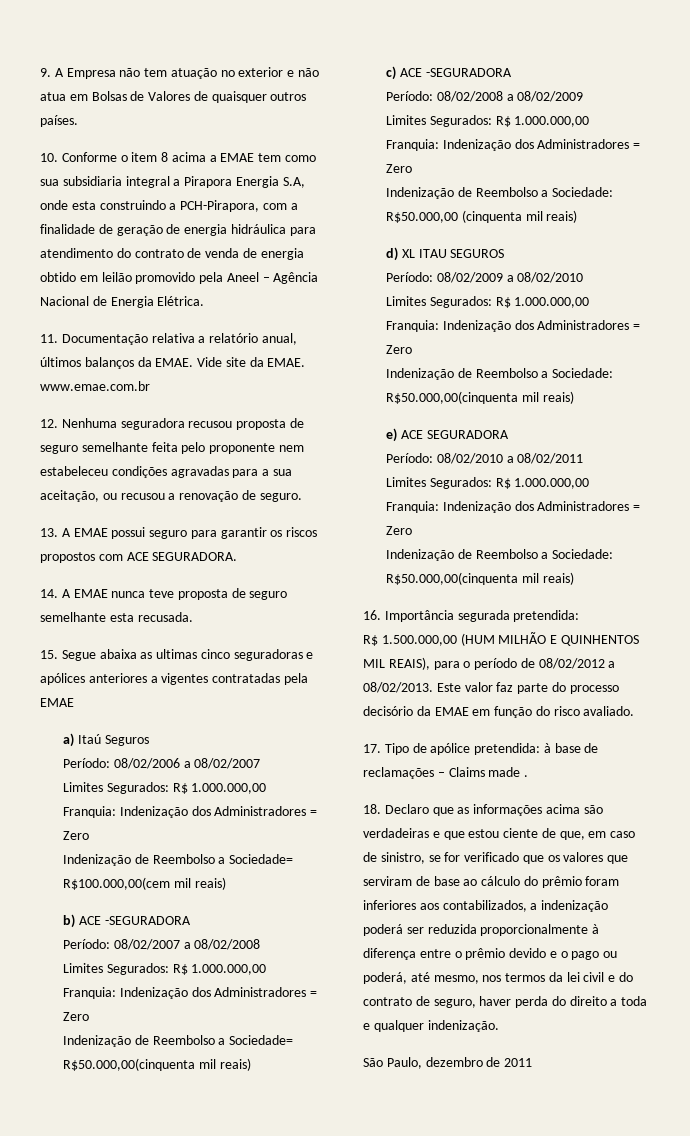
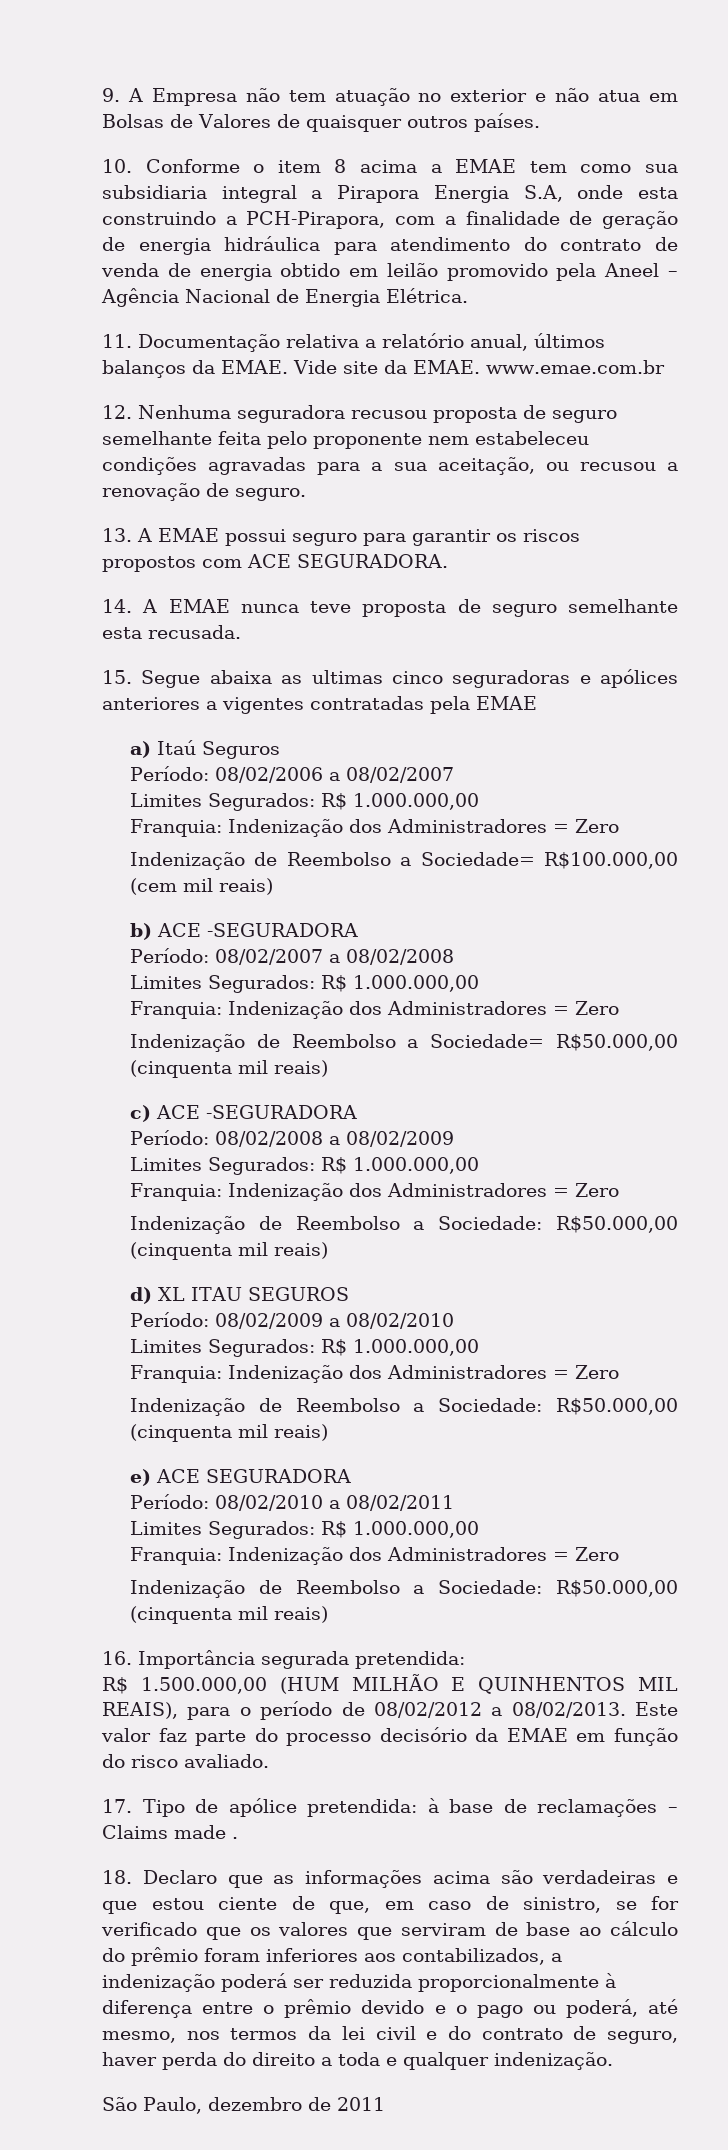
[62,877,170,890] R$100.000,00(cem -> [544,852,678,869] [129,878,177,895] R$100.000,00 (cem
[62,1058,195,1071] R$50.000,00(cinquenta -> [556,1034,678,1051] [129,1060,232,1078] R$50.000,00 (cinquenta
[385,391,518,404] R$50.000,00(cinquenta -> [556,1398,678,1415] [129,1424,232,1442] R$50.000,00 (cinquenta
[385,572,518,585] R$50.000,00(cinquenta -> [556,1580,678,1597] [129,1606,232,1624] R$50.000,00 (cinquenta

